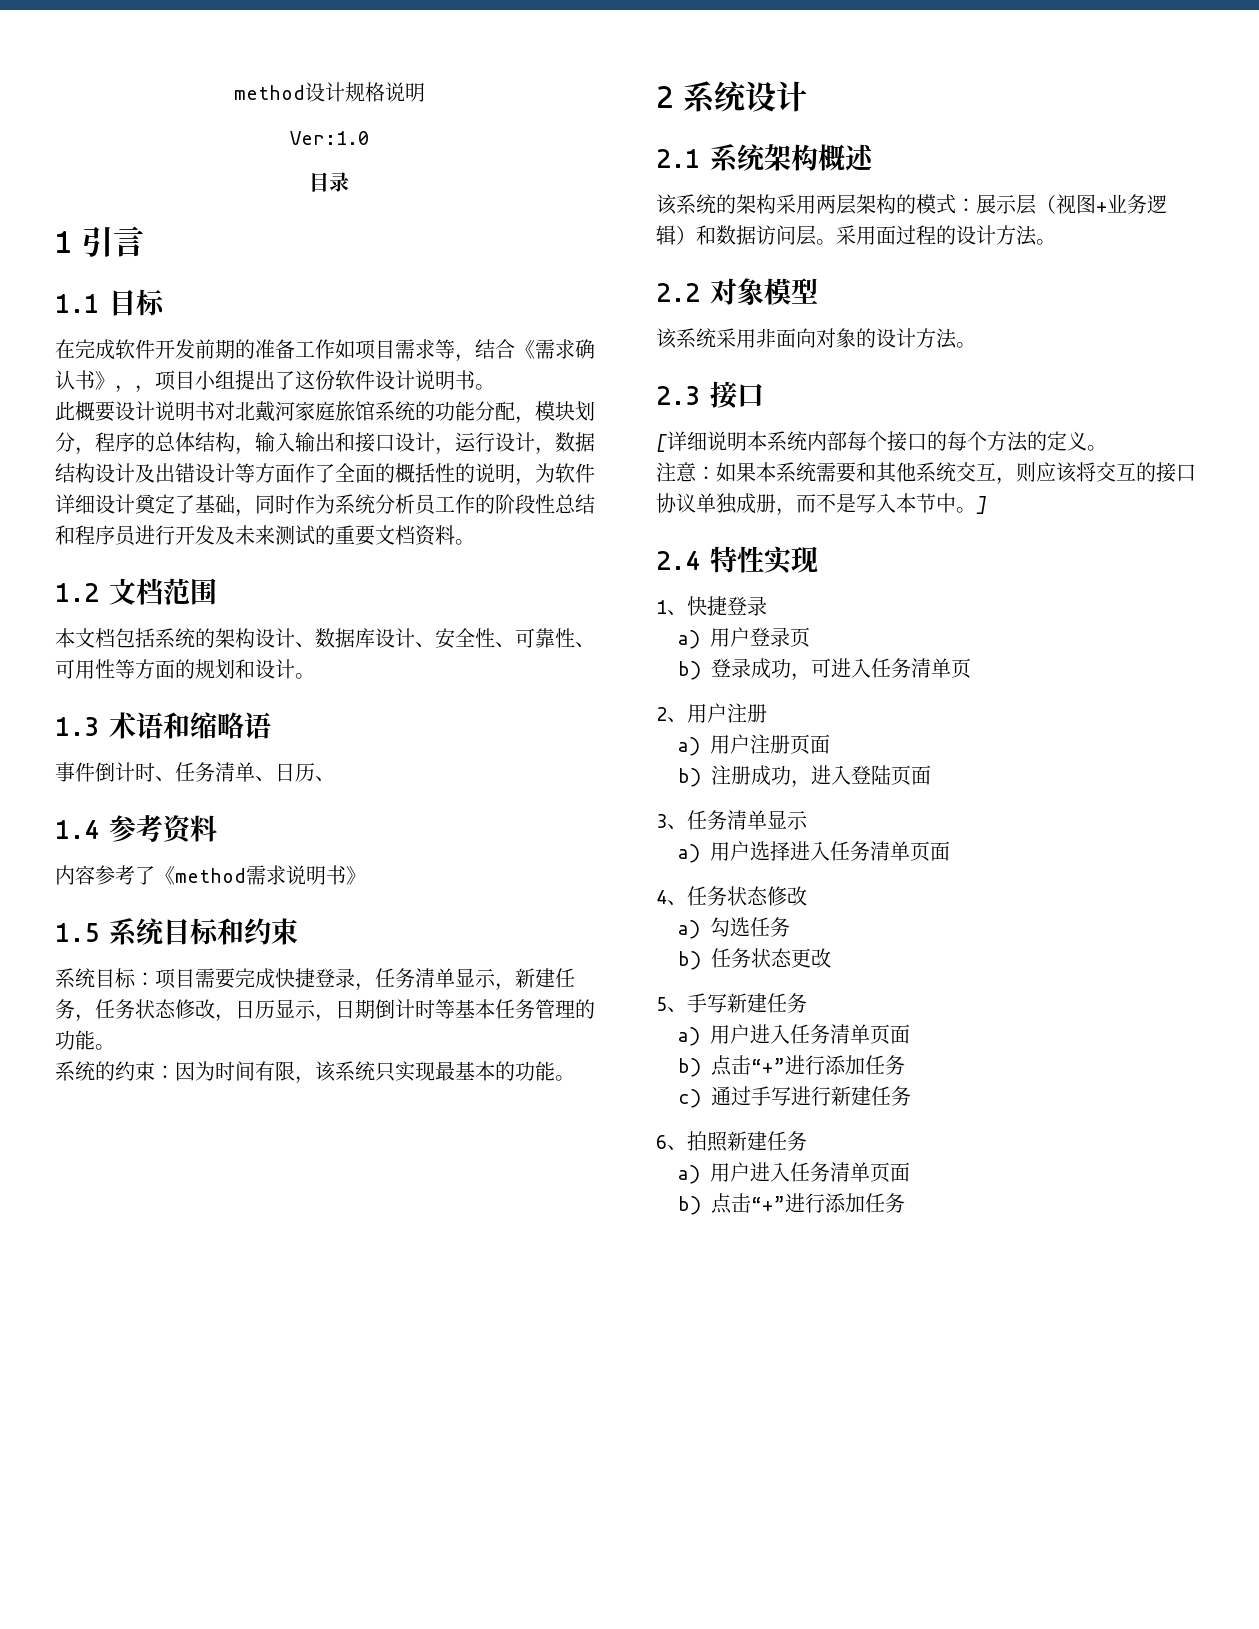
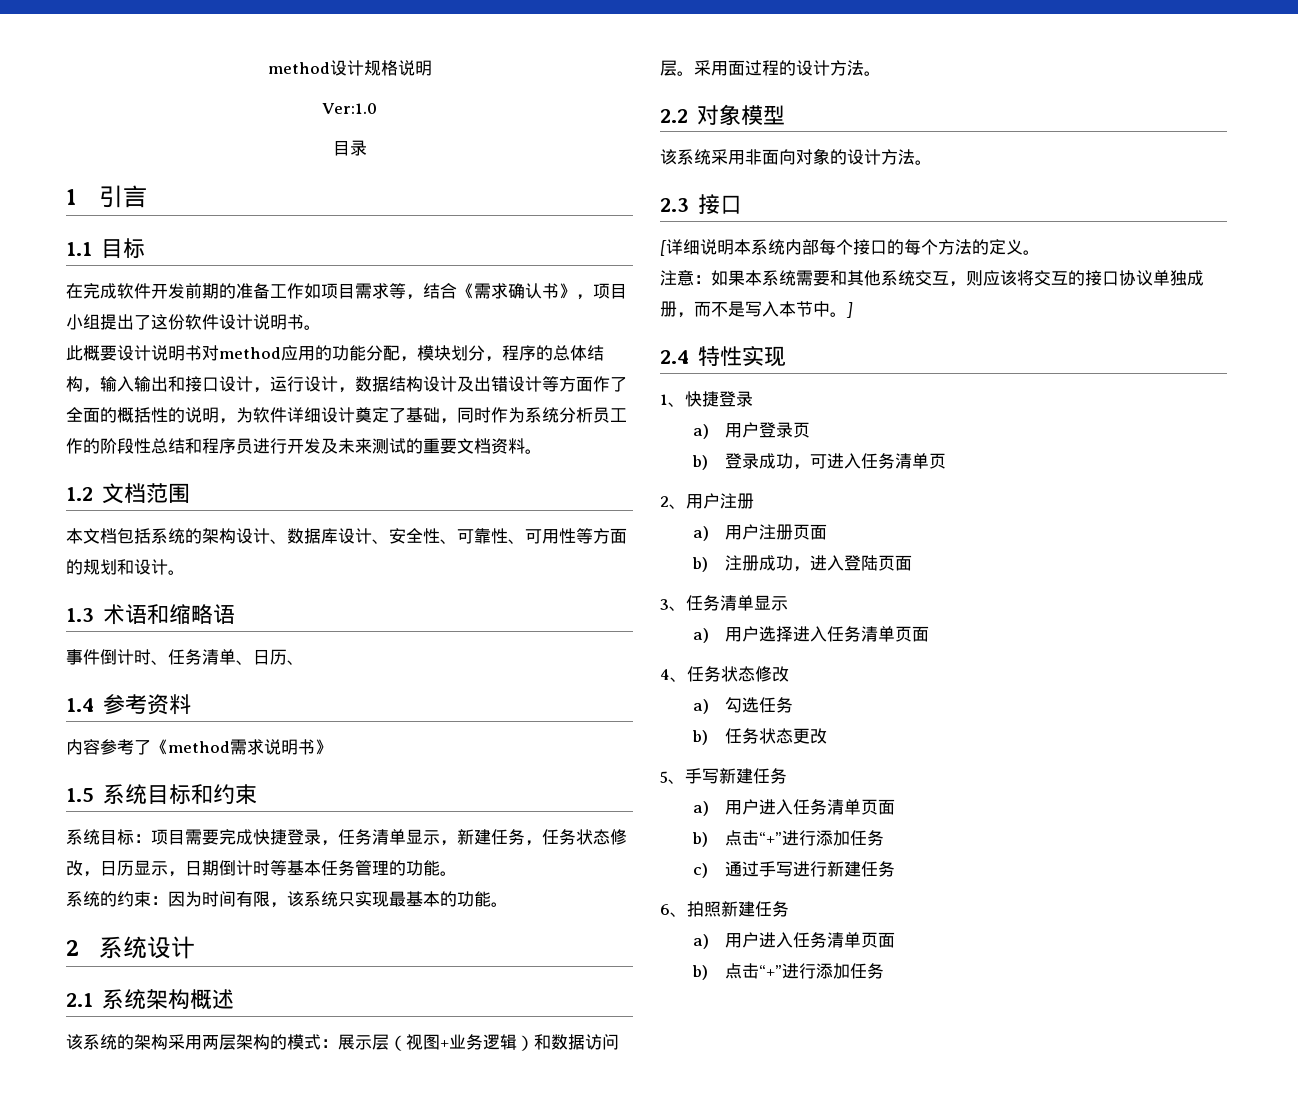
[135,385,155,393] ， -> (593, 297) none
[235,401,415,422] 北戴河家庭旅馆系统 -> [219,345,315,361] method应用

